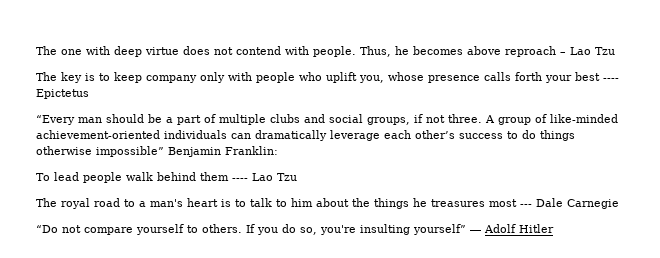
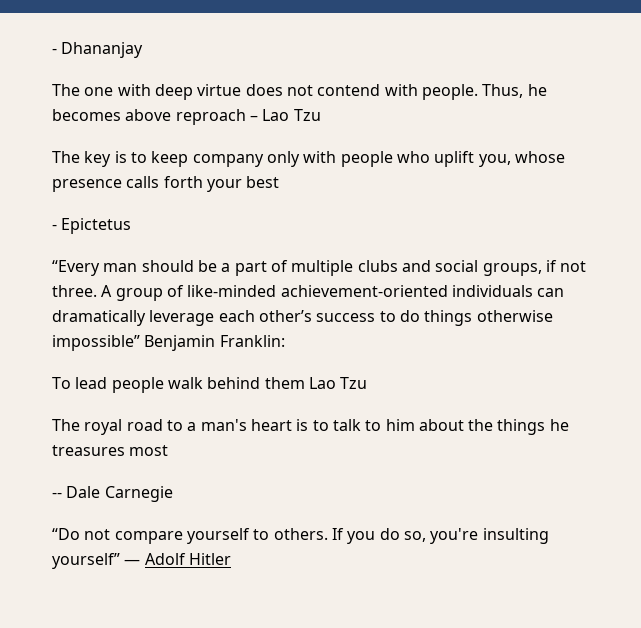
(36, 50) none -> [52,42,144,58] - Dhananjay //
[603,78,619,81] ---- -> [52,224,57,230] // -
[232,178,248,181] ---- -> (305, 383) none
[520,204,532,207] --- -> [52,492,62,498] // --

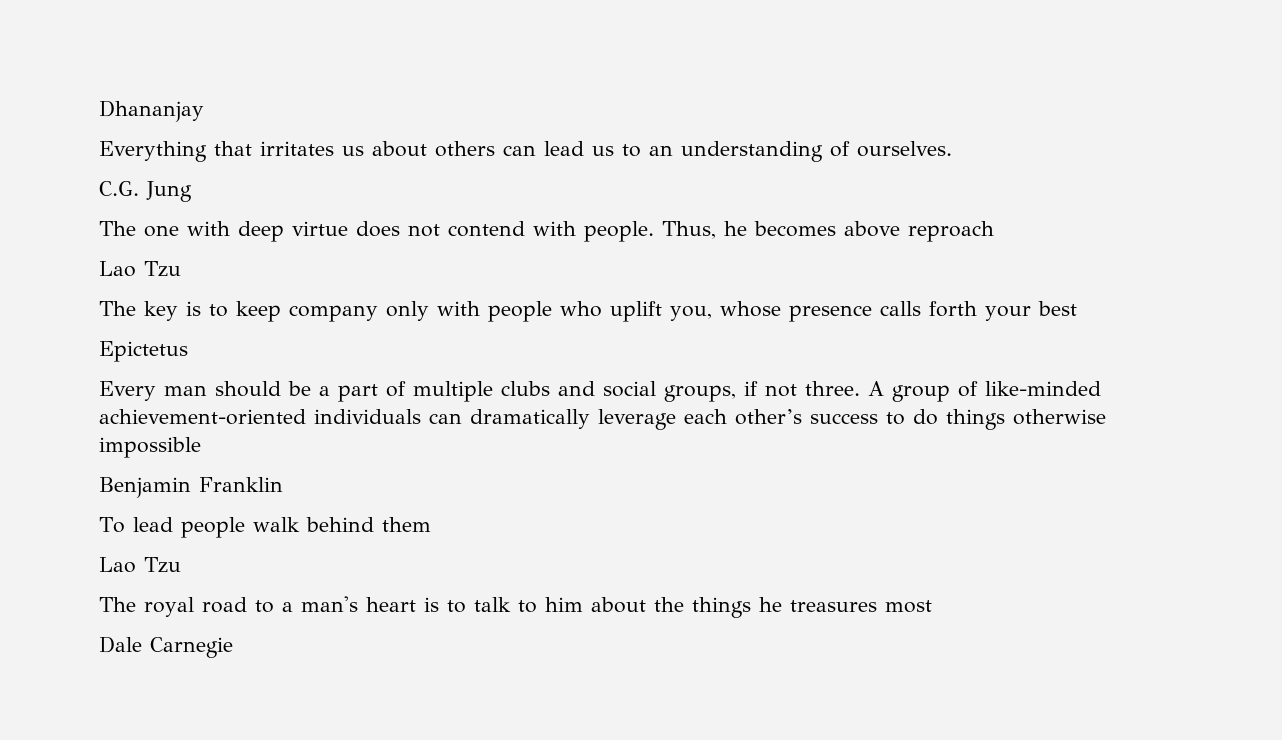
[52,48,57,54] - -> (99, 111) none
(144, 50) none -> [99,141,952,162] [99,181,192,202] // Everything that irritates us about others can lead us to an understanding of ourselves. // C.G. Jung
[249,115,258,121] – -> (994, 231) //
[52,224,57,230] - -> (1077, 308) none
[52,260,100,276] “Every -> [99,381,156,401] Every
[52,335,285,351] impossible” Benjamin Franklin: -> [99,437,201,458] [99,477,283,498] impossible // Benjamin Franklin
(305, 383) none -> (431, 524) //
[52,492,62,498] -- -> (932, 606) none
[52,528,549,544] [52,553,231,569] // “Do not compare yourself to others. If you do so, you're insulting yourself” ― Adolf Hitler -> (233, 647) none

